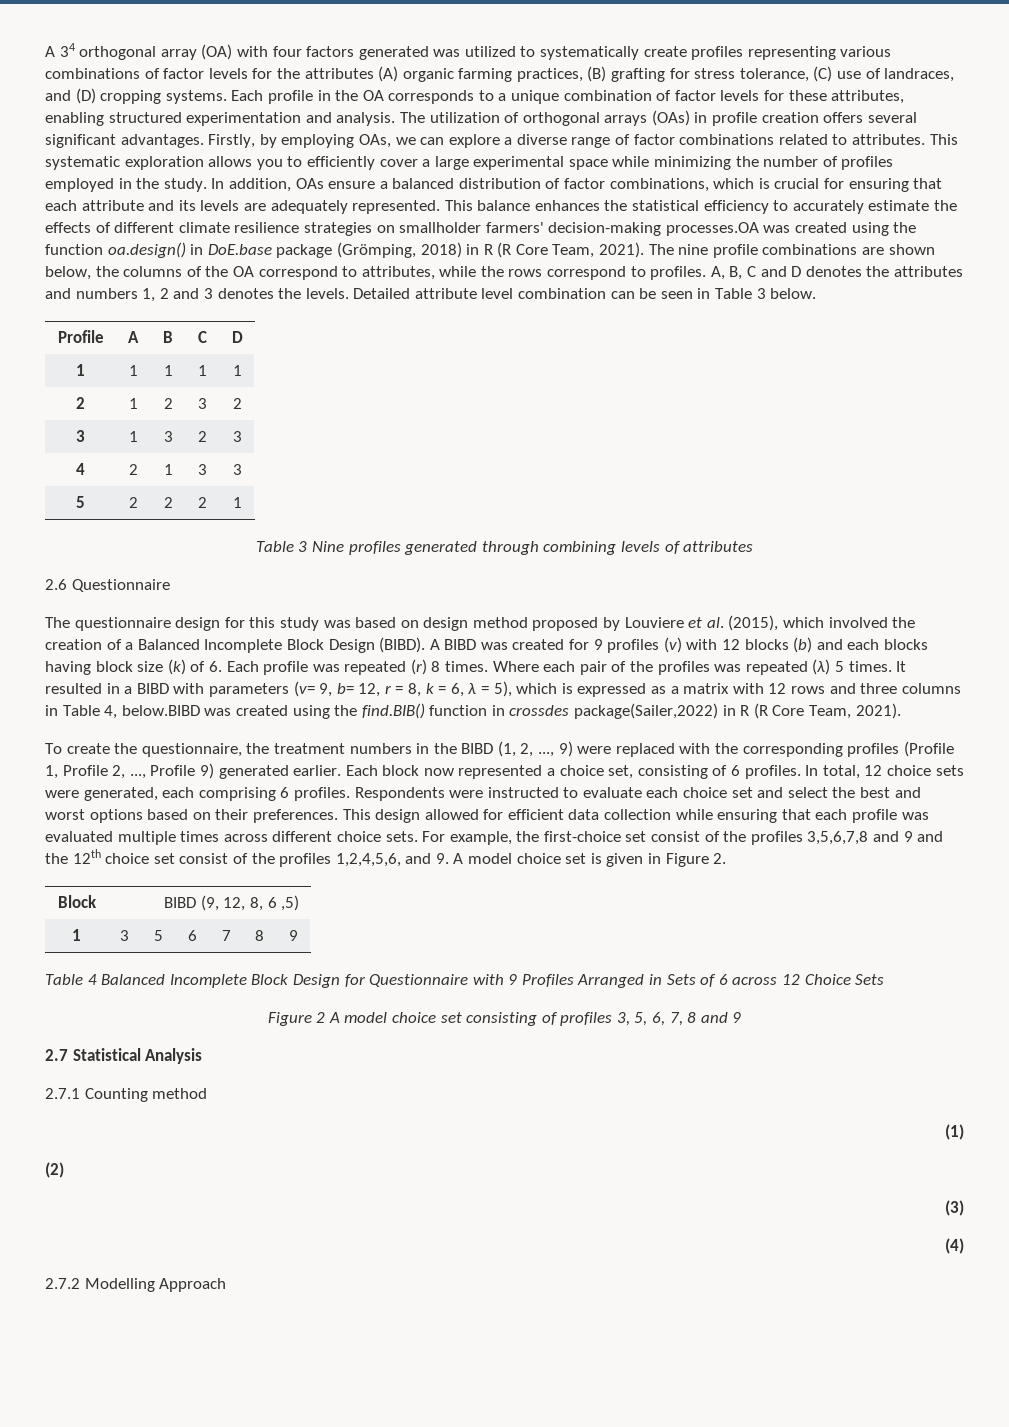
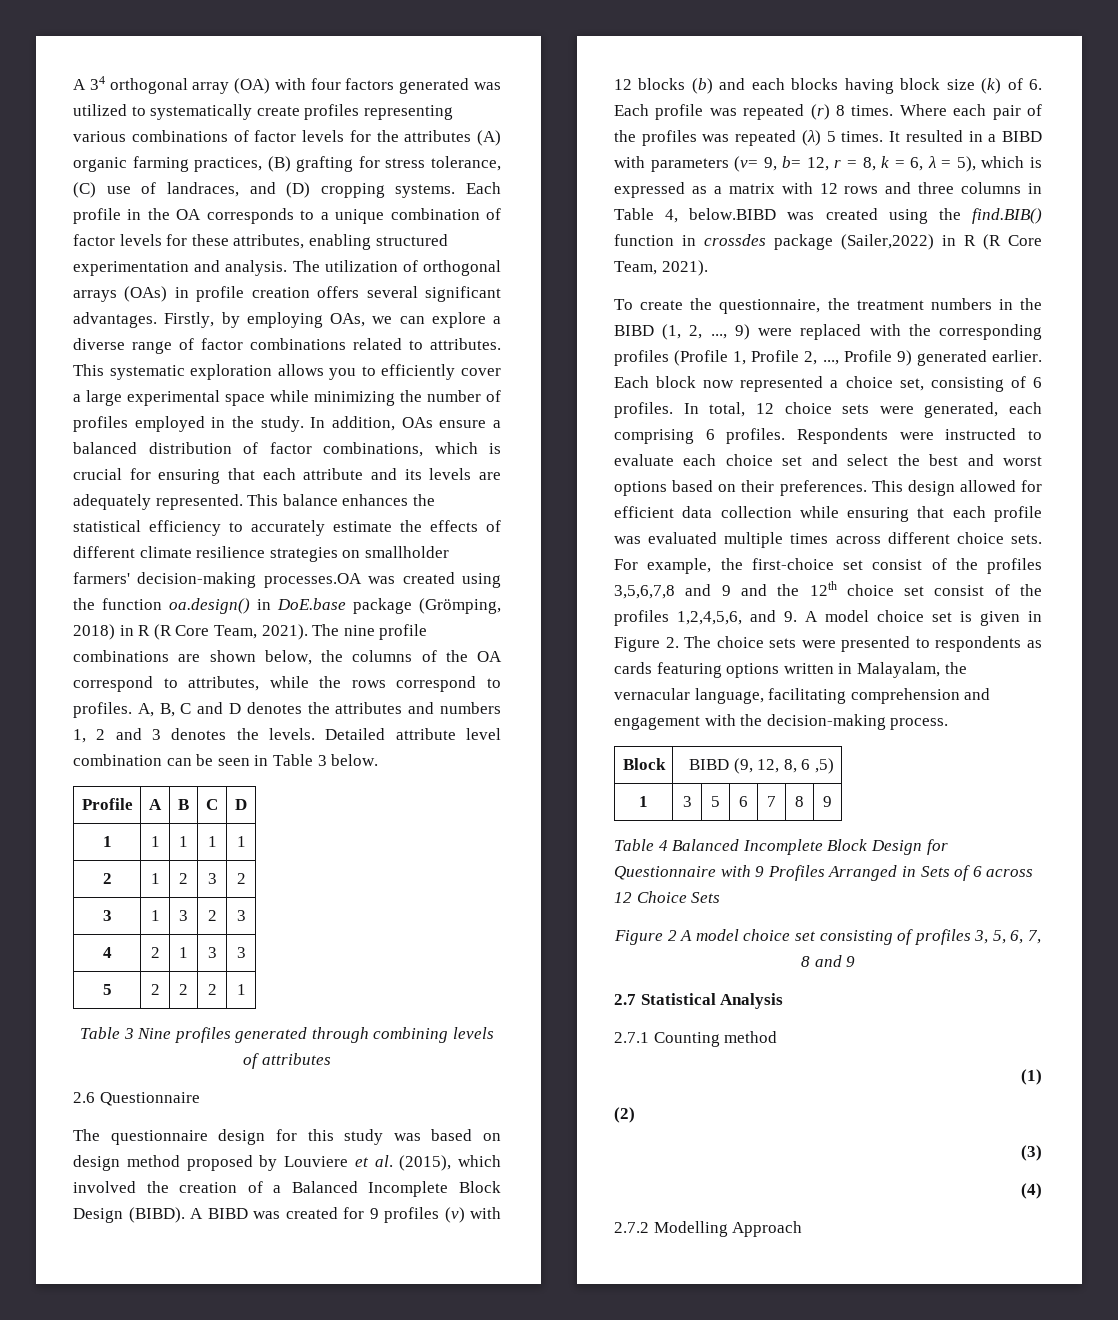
[574,703,719,719] package(Sailer,2022) -> [774,234,934,250] package (Sailer,2022)
(727, 858) none -> [684,636,1042,652] [614,662,967,678] [614,688,991,704] [614,714,949,730] The choice sets were presented to respondents as cards featuring options written in Malayalam, the vernacular language, facilitating comprehension and engagement with the decision-making process.

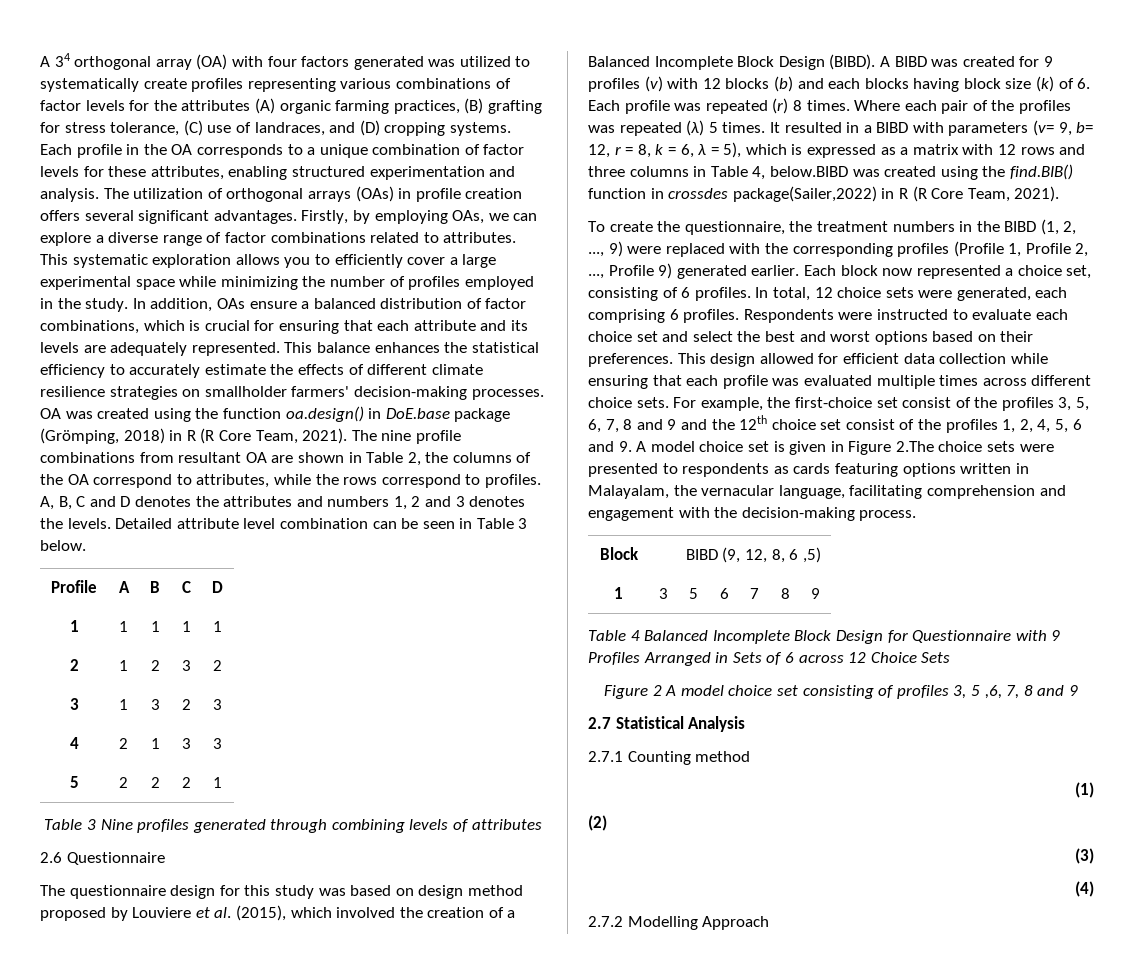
[263,573,362,588] processes.OA -> [471,389,544,400] [40,408,61,419] processes. OA
[178,650,312,665] are shown below, -> [139,452,421,466] from resultant OA are shown in Table 2,
[774,234,934,250] package (Sailer,2022) -> [732,186,877,202] package(Sailer,2022)
[614,585,675,599] 3,5,6,7,8 -> [1058,397,1090,411] [588,419,633,433] 3, 5, 6, 7, 8
[677,611,742,625] 1,2,4,5,6, -> [1002,419,1082,433] 1, 2, 4, 5, 6
[665,636,712,648] 2. The -> [895,441,934,452] 2.The
[992,930,1024,944] 5, 6, -> [970,685,1002,699] 5 ,6,

